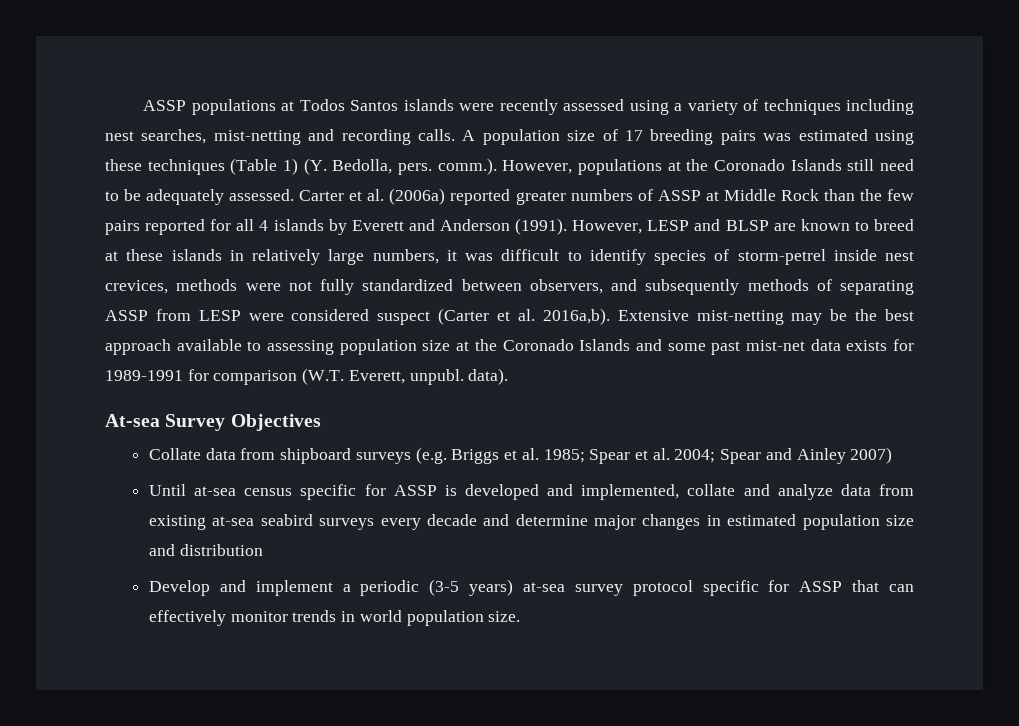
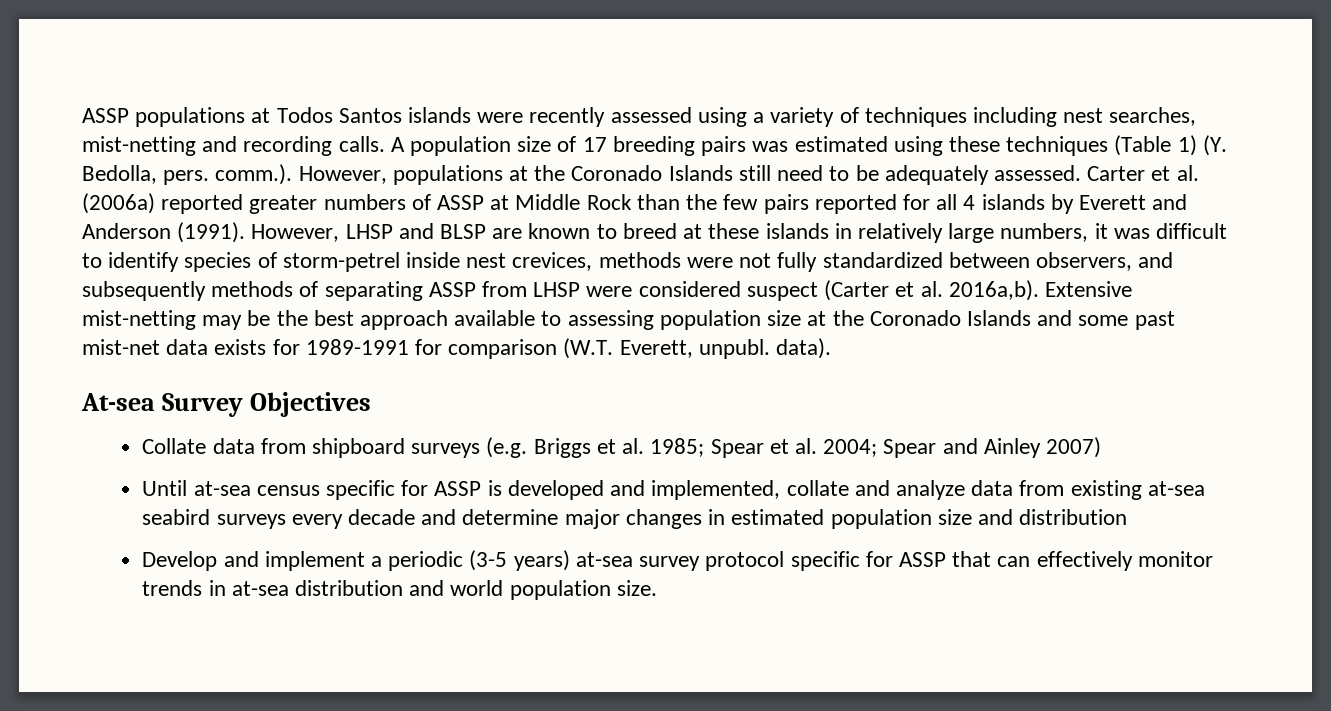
[647,220,690,231] LESP -> [345,224,393,239] LHSP
[198,310,241,321] LESP -> [533,282,581,297] LHSP
(356, 616) none -> [231,580,445,596] at-sea distribution and

